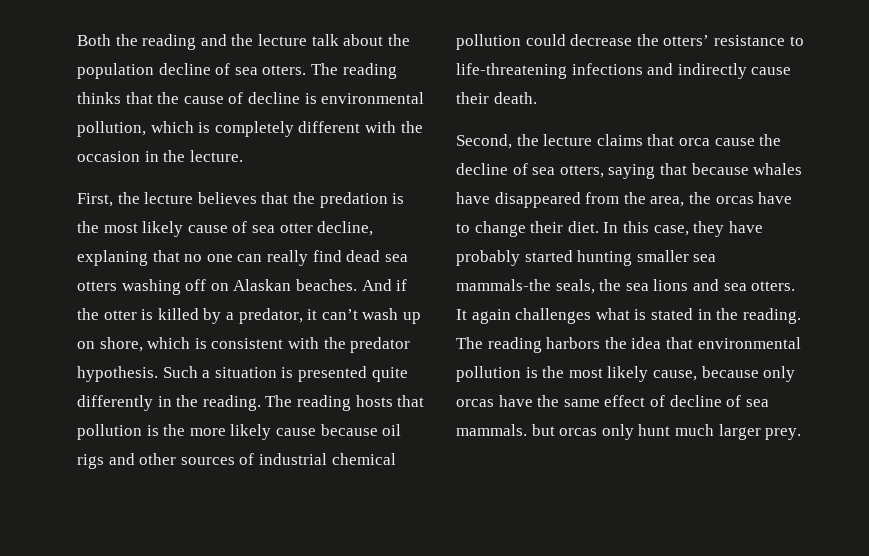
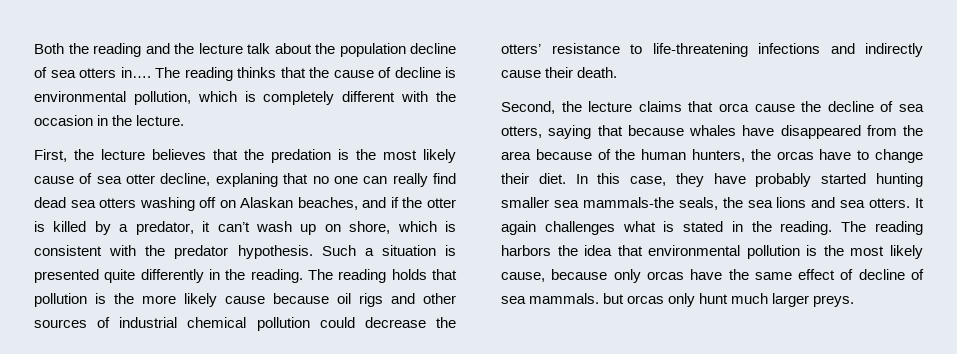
[262,65,307,75] otters. -> [79,67,151,78] otters in….
[295,279,392,291] beaches. And -> [297,197,387,210] beaches, and
[355,395,393,407] hosts -> [391,269,427,280] holds
[650,196,685,207] area, -> [501,149,745,162] area because of the human hunters,
[765,428,802,440] prey. -> [813,295,855,307] preys.

